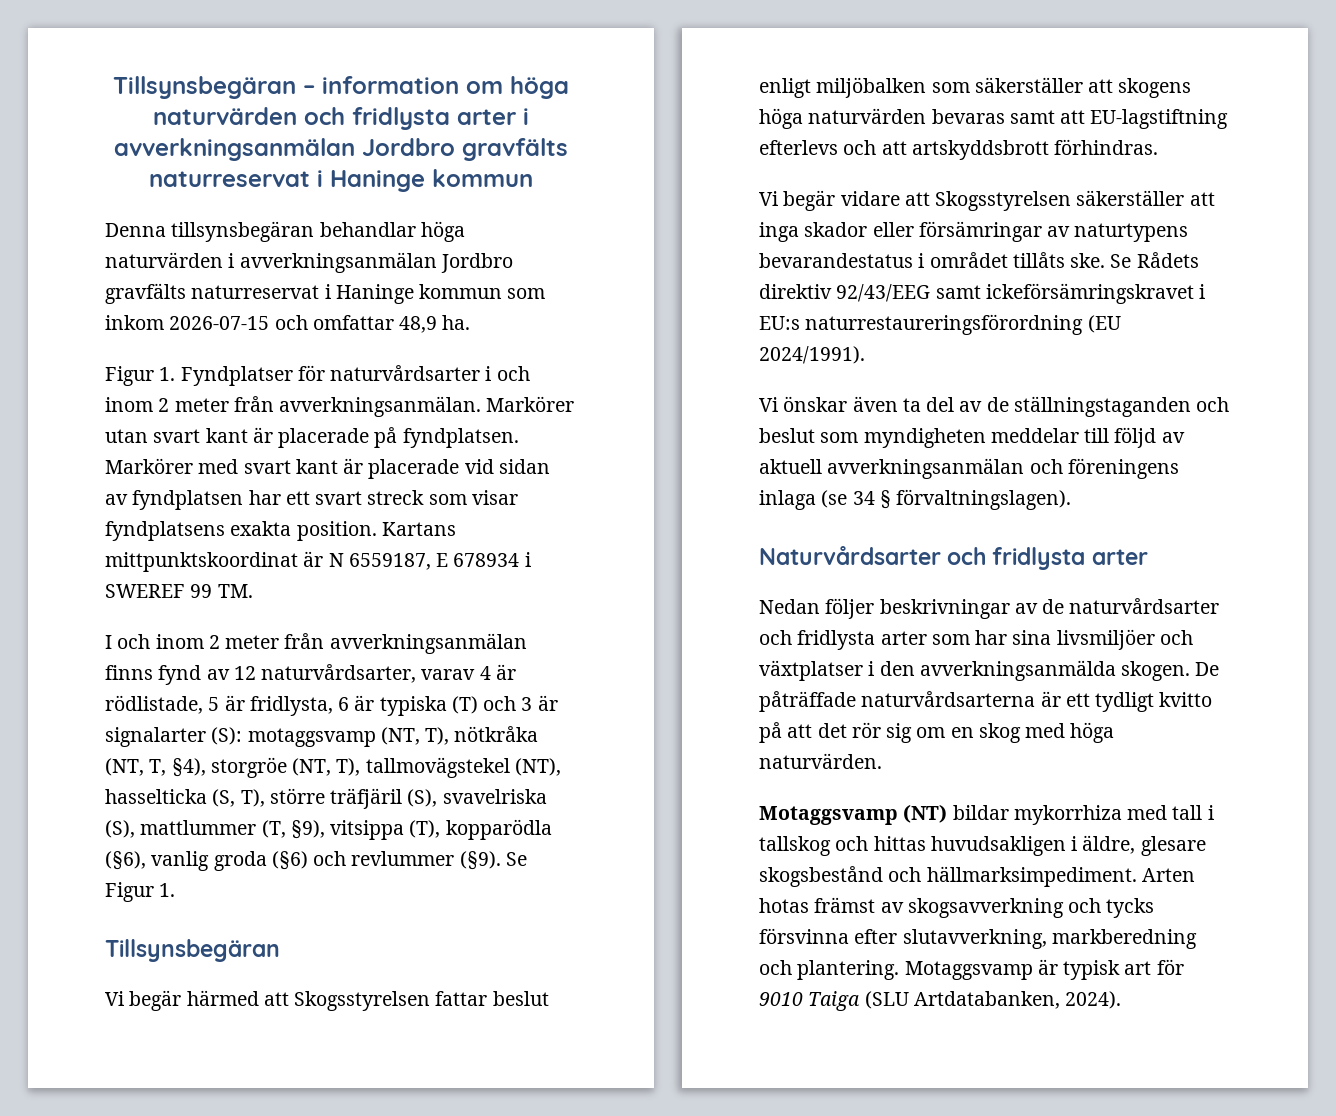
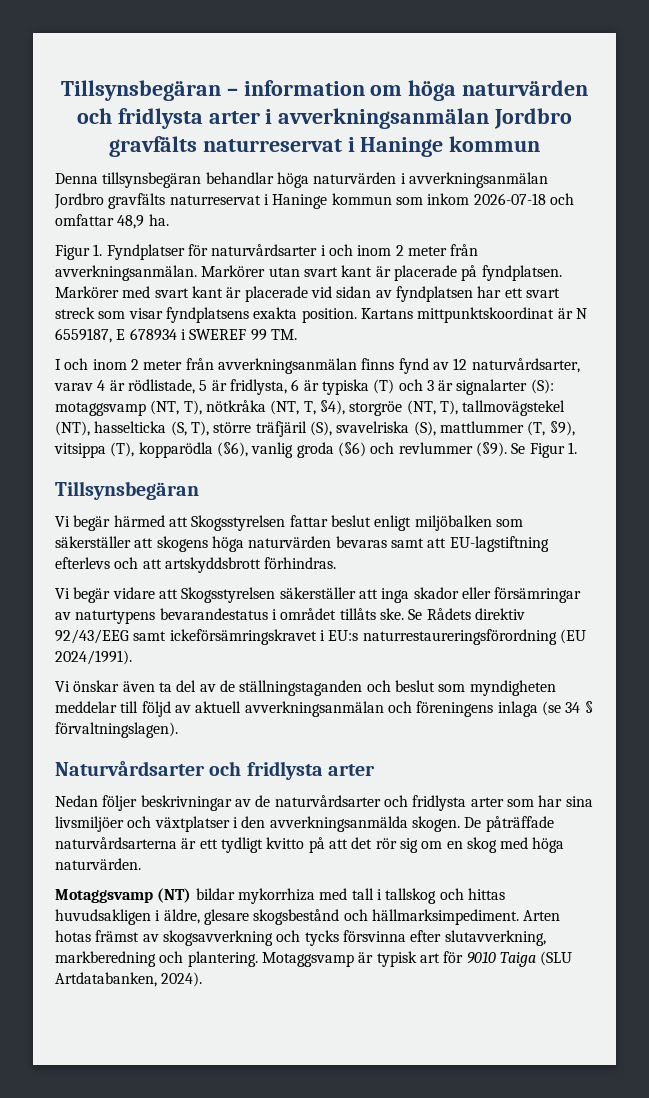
[169,316,270,330] 2026-07-15 -> [473,193,546,205] 2026-07-18

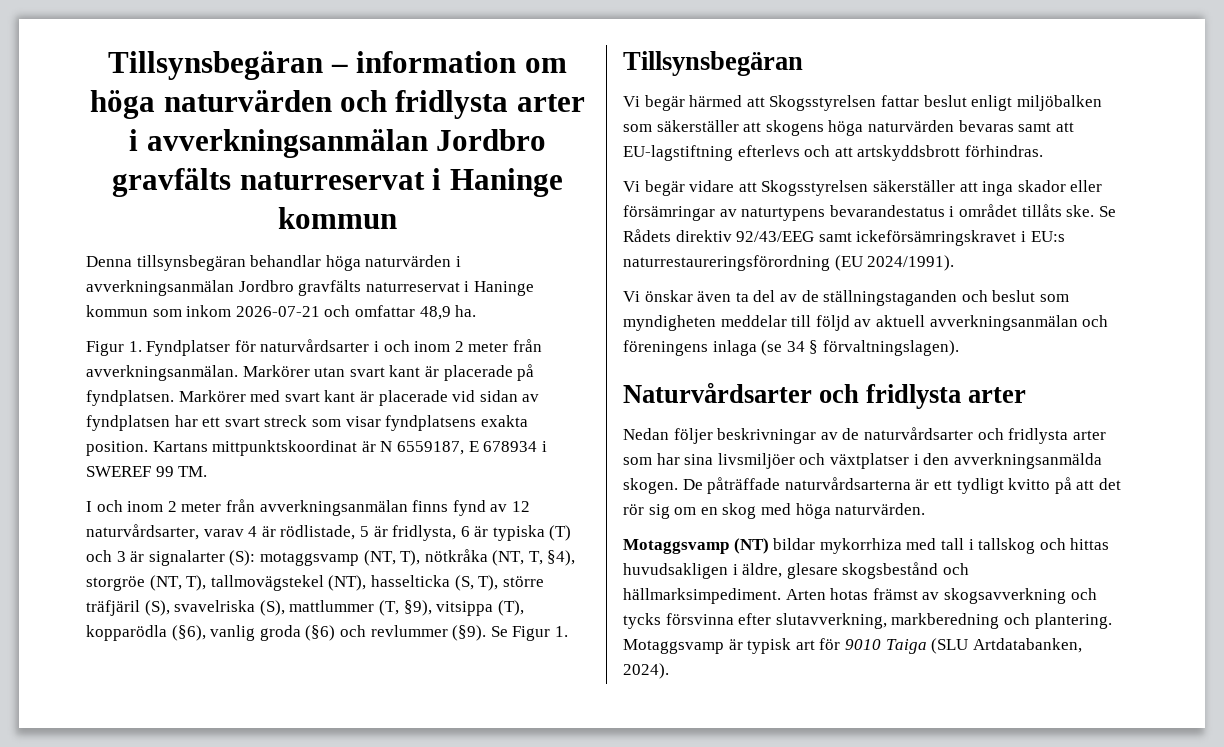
[473,193,546,205] 2026-07-18 -> [235,306,320,317] 2026-07-21

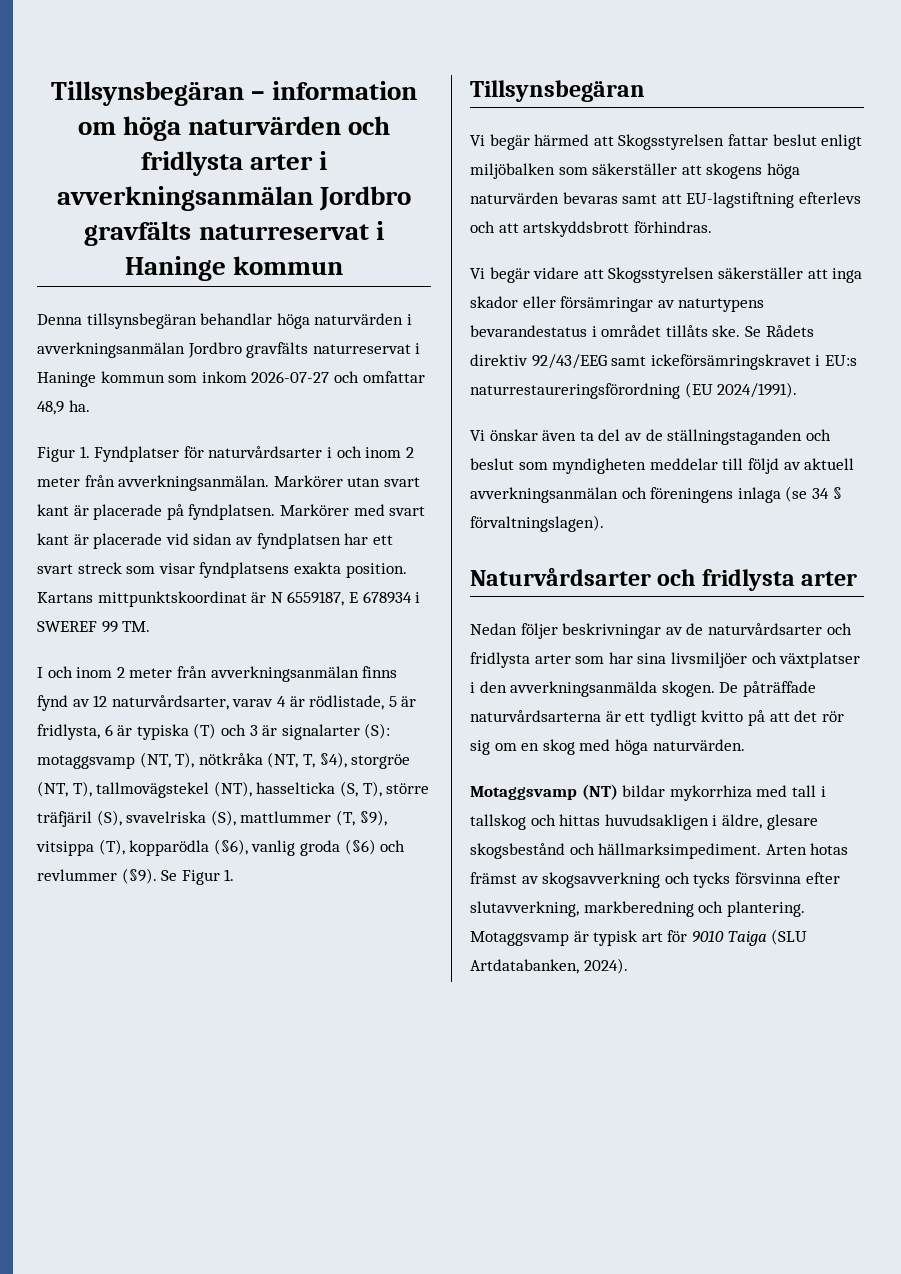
[235,306,320,317] 2026-07-21 -> [251,371,330,383] 2026-07-27

